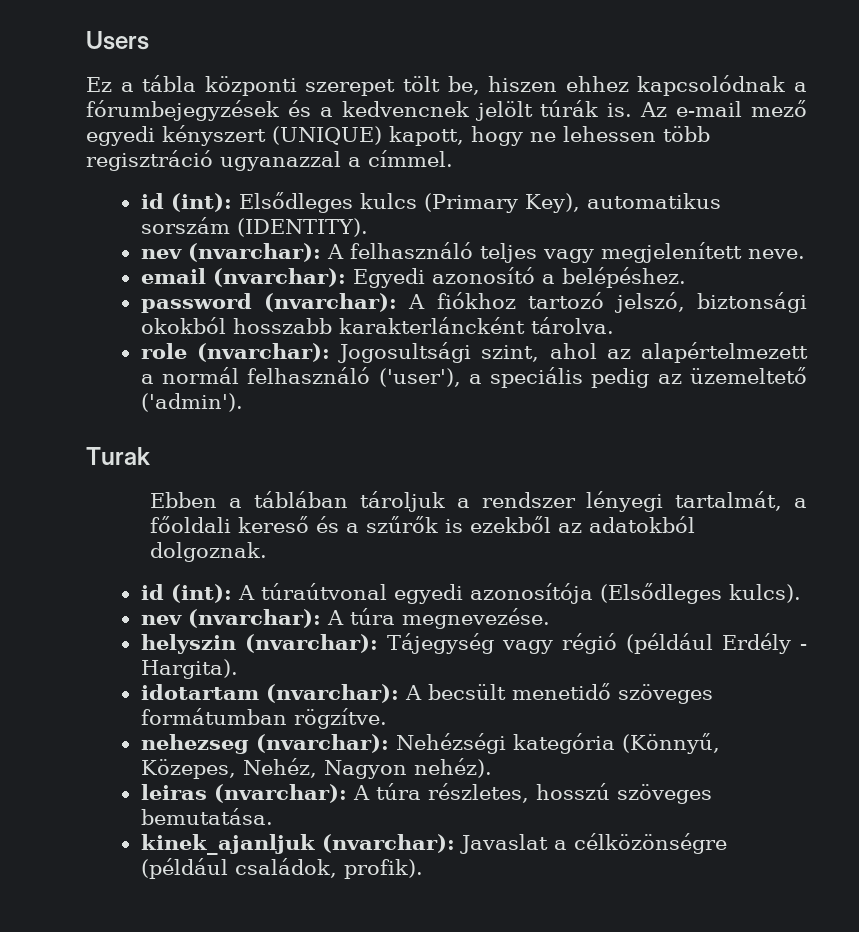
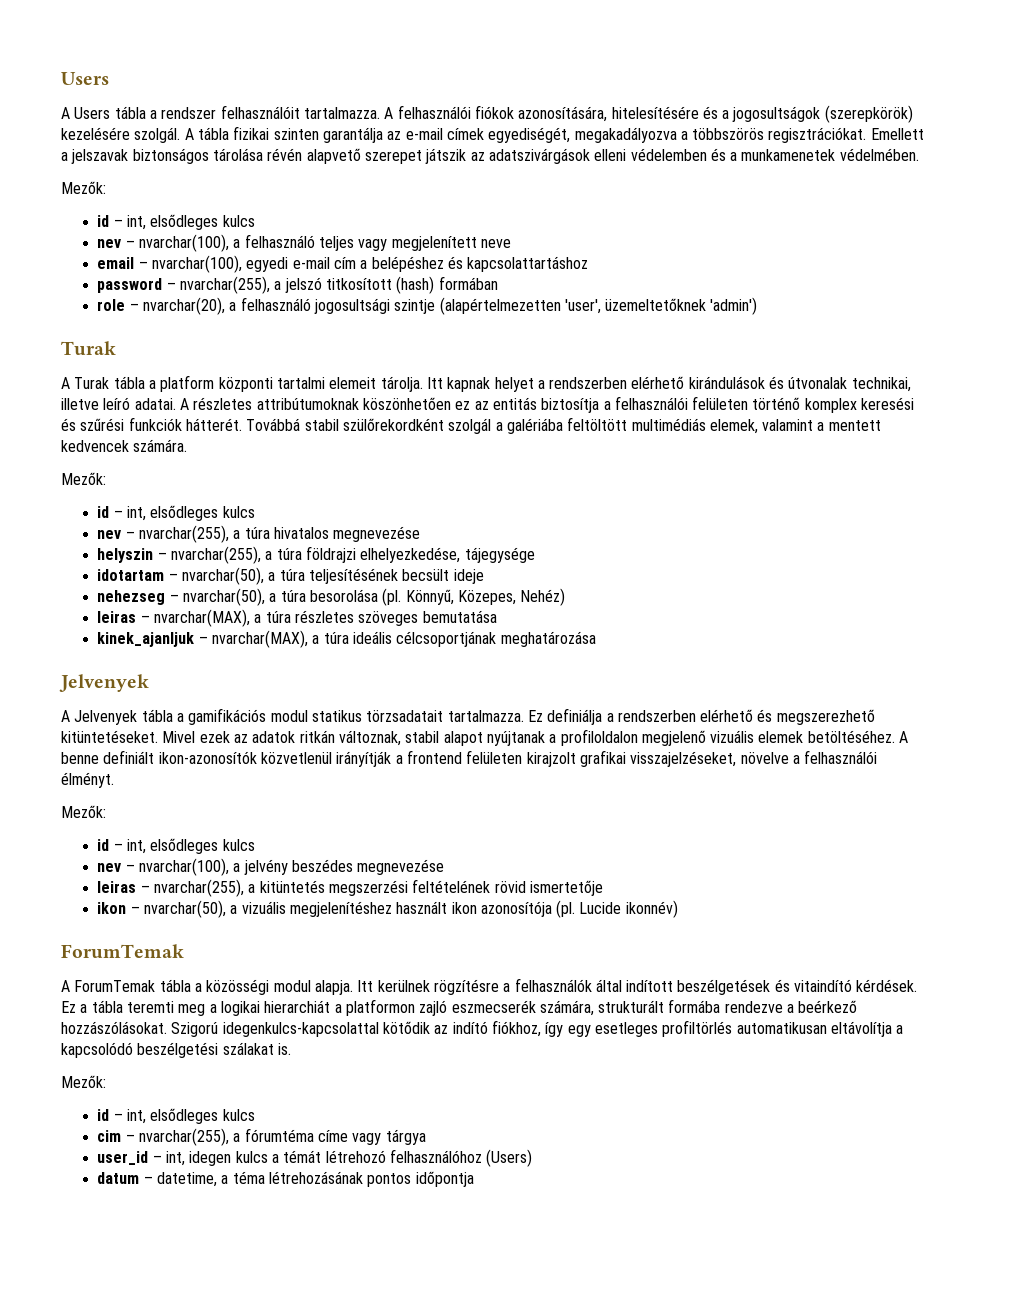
[86,75,808,96] [86,100,808,121] [86,125,710,146] [86,150,453,171] [140,192,721,213] [140,217,368,237] [140,243,344,262] Ez a tábla központi szerepet tölt be, hiszen ehhez kapcsolódnak a fórumbejegyzések és a kedvencnek jelölt túrák is. Az e-mail mező egyedi kényszert (UNIQUE) kapott, hogy ne lehessen több regisztráció ugyanazzal a címmel. // id (int): Elsődleges kulcs (Primary Key), automatikus sorszám (IDENTITY). // nev (nvarchar): A -> [61,105,913,123] [61,126,924,143] [61,148,919,164] [61,181,106,194] [97,214,255,230] [97,234,241,252] A Users tábla a rendszer felhasználóit tartalmazza. A felhasználói fiókok azonosítására, hitelesítésére és a jogosultságok (szerepkörök) kezelésére szolgál. A tábla fizikai szinten garantálja az e-mail címek egyediségét, megakadályozva a többszörös regisztrációkat. Emellett a jelszavak biztonságos tárolása révén alapvető szerepet játszik az adatszivárgások elleni védelemben és a munkamenetek védelmében. // Mezők: // id – int, elsődleges kulcs // nev – nvarchar(100), a
[747,249,805,259] neve. -> [480,239,511,248] neve
[212,267,686,288] [140,292,807,313] [140,317,614,334] [140,342,808,363] [140,367,807,388] [140,393,243,412] [86,447,150,465] [150,491,807,512] [150,516,696,533] [150,542,268,562] [140,583,801,604] [140,608,550,629] [140,633,807,654] [140,659,238,679] [140,683,713,704] [140,708,387,729] [140,733,720,754] [140,758,492,779] [140,783,712,804] [140,808,273,825] [140,833,727,855] [140,858,423,879] (nvarchar): Egyedi azonosító a belépéshez. // password (nvarchar): A fiókhoz tartozó jelszó, biztonsági okokból hosszabb karakterláncként tárolva. // role (nvarchar): Jogosultsági szint, ahol az alapértelmezett a normál felhasználó ('user'), a speciális pedig az üzemeltető ('admin'). // Turak // Ebben a táblában tároljuk a rendszer lényegi tartalmát, a főoldali kereső és a szűrők is ezekből az adatokból dolgoznak. // id (int): A túraútvonal egyedi azonosítója (Elsődleges kulcs). // nev (nvarchar): A túra megnevezése. // helyszin (nvarchar): Tájegység vagy régió (például Erdély - Hargita). // idotartam (nvarchar): A becsült menetidő szöveges formátumban rögzítve. // nehezseg (nvarchar): Nehézségi kategória (Könnyű, Közepes, Nehéz, Nagyon nehéz). // leiras (nvarchar): A túra részletes, hosszú szöveges bemutatása. // kinek_ajanljuk (nvarchar): Javaslat a célközönségre (például családok, profik). -> [138,255,589,273] [97,276,498,294] [97,297,758,315] [61,341,116,356] [61,375,911,392] [61,396,915,413] [61,417,881,434] [61,439,188,452] [61,472,106,485] [97,505,255,521] [97,525,421,543] [97,546,535,564] [97,567,484,585] [97,588,566,606] [97,609,497,627] [97,630,596,648] [59,674,149,692] [61,708,875,725] [61,729,909,746] [61,750,878,767] [61,772,114,788] [61,805,106,818] [97,838,255,854] [97,858,445,876] [97,879,603,897] [97,900,678,918] [61,944,184,959] [61,978,918,995] [61,999,858,1016] [61,1020,904,1037] [61,1042,291,1058] [61,1075,106,1088] [97,1108,255,1124] [97,1128,426,1146] [97,1149,533,1167] [97,1171,474,1187] – nvarchar(100), egyedi e-mail cím a belépéshez és kapcsolattartáshoz // password – nvarchar(255), a jelszó titkosított (hash) formában // role – nvarchar(20), a felhasználó jogosultsági szintje (alapértelmezetten 'user', üzemeltetőknek 'admin') // Turak // A Turak tábla a platform központi tartalmi elemeit tárolja. Itt kapnak helyet a rendszerben elérhető kirándulások és útvonalak technikai, illetve leíró adatai. A részletes attribútumoknak köszönhetően ez az entitás biztosítja a felhasználói felületen történő komplex keresési és szűrési funkciók hátterét. Továbbá stabil szülőrekordként szolgál a galériába feltöltött multimédiás elemek, valamint a mentett kedvencek számára. // Mezők: // id – int, elsődleges kulcs // nev – nvarchar(255), a túra hivatalos megnevezése // helyszin – nvarchar(255), a túra földrajzi elhelyezkedése, tájegysége // idotartam – nvarchar(50), a túra teljesítésének becsült ideje // nehezseg – nvarchar(50), a túra besorolása (pl. Könnyű, Közepes, Nehéz) // leiras – nvarchar(MAX), a túra részletes szöveges bemutatása // kinek_ajanljuk – nvarchar(MAX), a túra ideális célcsoportjának meghatározása // Jelvenyek // A Jelvenyek tábla a gamifikációs modul statikus törzsadatait tartalmazza. Ez definiálja a rendszerben elérhető és megszerezhető kitüntetéseket. Mivel ezek az adatok ritkán változnak, stabil alapot nyújtanak a profiloldalon megjelenő vizuális elemek betöltéséhez. A benne definiált ikon-azonosítók közvetlenül irányítják a frontend felületen kirajzolt grafikai visszajelzéseket, növelve a felhasználói élményt. // Mezők: // id – int, elsődleges kulcs // nev – nvarchar(100), a jelvény beszédes megnevezése // leiras – nvarchar(255), a kitüntetés megszerzési feltételének rövid ismertetője // ikon – nvarchar(50), a vizuális megjelenítéshez használt ikon azonosítója (pl. Lucide ikonnév) // ForumTemak // A ForumTemak tábla a közösségi modul alapja. Itt kerülnek rögzítésre a felhasználók által indított beszélgetések és vitaindító kérdések. Ez a tábla teremti meg a logikai hierarchiát a platformon zajló eszmecserék számára, strukturált formába rendezve a beérkező hozzászólásokat. Szigorú idegenkulcs-kapcsolattal kötődik az indító fiókhoz, így egy esetleges profiltörlés automatikusan eltávolítja a kapcsolódó beszélgetési szálakat is. // Mezők: // id – int, elsődleges kulcs // cim – nvarchar(255), a fórumtéma címe vagy tárgya // user_id – int, idegen kulcs a témát létrehozó felhasználóhoz (Users) // datum – datetime, a téma létrehozásának pontos időpontja

